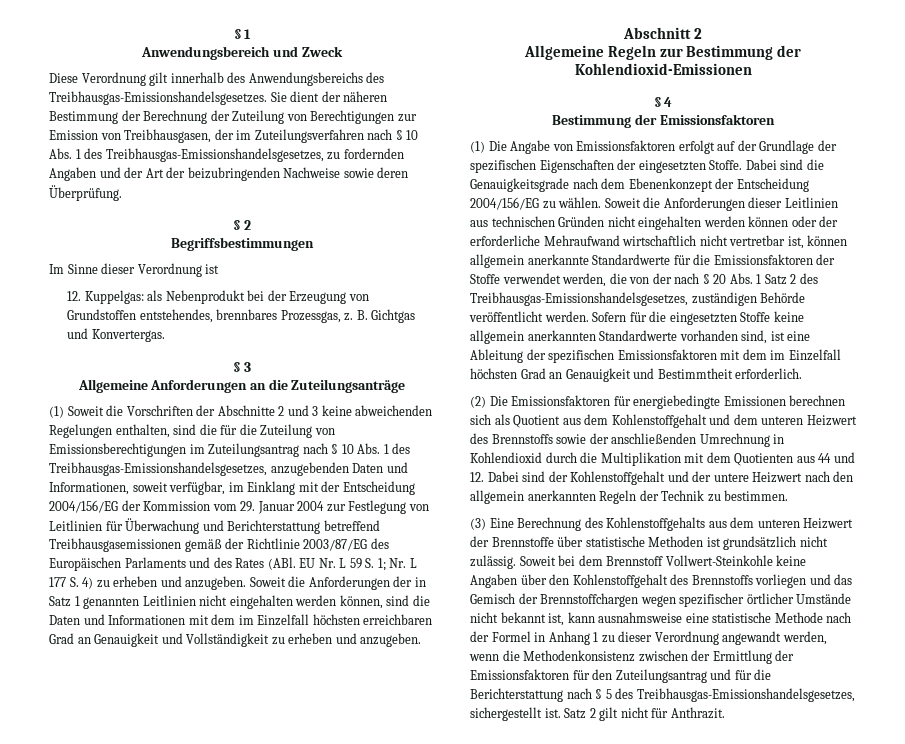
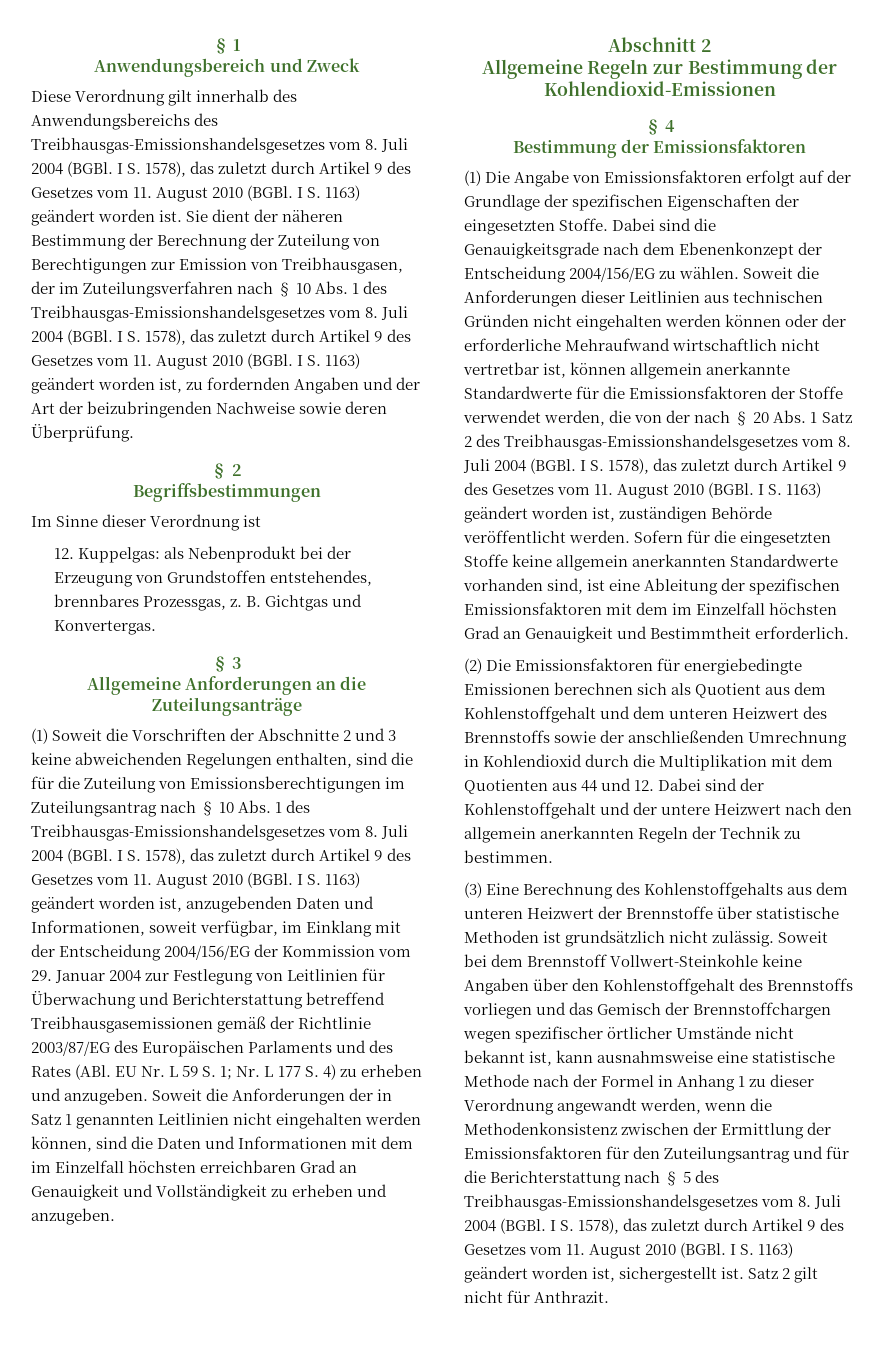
[49,91,267,105] Treibhausgas-Emissionshandelsgesetzes. -> [31,137,409,154] [31,161,411,177] [31,185,361,202] [31,209,183,226] Treibhausgas-Emissionshandelsgesetzes vom 8. Juli 2004 (BGBl. I S. 1578), das zuletzt durch Artikel 9 des Gesetzes vom 11. August 2010 (BGBl. I S. 1163) geändert worden ist.
[105,148,324,162] Treibhausgas-Emissionshandelsgesetzes, -> [31,305,409,322] [31,329,411,345] [31,353,361,370] [31,377,183,394] Treibhausgas-Emissionshandelsgesetzes vom 8. Juli 2004 (BGBl. I S. 1578), das zuletzt durch Artikel 9 des Gesetzes vom 11. August 2010 (BGBl. I S. 1163) geändert worden ist,
[49,462,267,476] Treibhausgas-Emissionshandelsgesetzes, -> [31,824,409,841] [31,848,411,864] [31,872,361,889] [31,896,183,913] Treibhausgas-Emissionshandelsgesetzes vom 8. Juli 2004 (BGBl. I S. 1578), das zuletzt durch Artikel 9 des Gesetzes vom 11. August 2010 (BGBl. I S. 1163) geändert worden ist,
[470,292,688,306] Treibhausgas-Emissionshandelsgesetzes, -> [504,434,852,451] [463,458,846,474] [464,482,822,499] [464,506,616,523] Treibhausgas-Emissionshandelsgesetzes vom 8. Juli 2004 (BGBl. I S. 1578), das zuletzt durch Artikel 9 des Gesetzes vom 11. August 2010 (BGBl. I S. 1163) geändert worden ist,
[636,688,855,702] Treibhausgas-Emissionshandelsgesetzes, -> [464,1194,842,1211] [464,1218,844,1234] [464,1242,794,1259] [464,1266,616,1283] Treibhausgas-Emissionshandelsgesetzes vom 8. Juli 2004 (BGBl. I S. 1578), das zuletzt durch Artikel 9 des Gesetzes vom 11. August 2010 (BGBl. I S. 1163) geändert worden ist,

